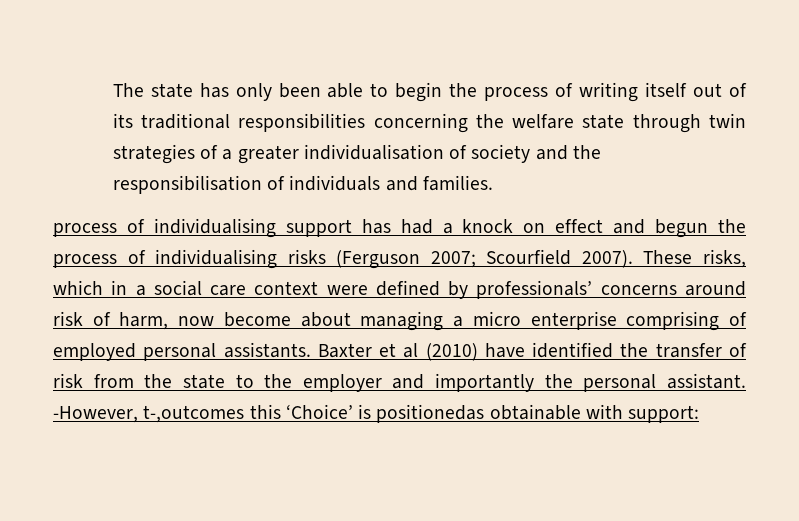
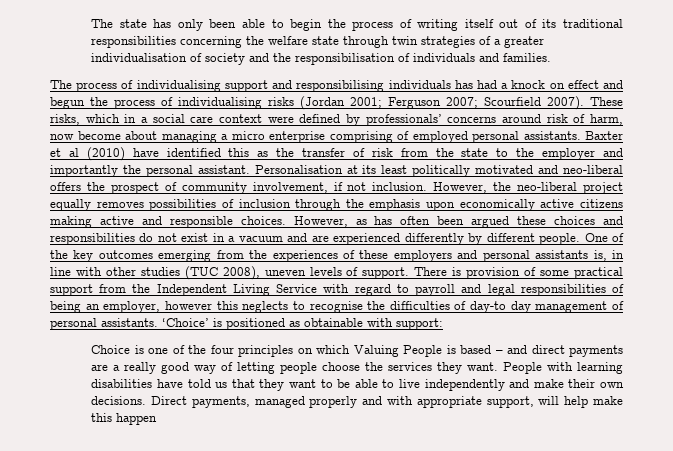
(493, 183) none -> [50,80,72,89] The
(352, 228) none -> [272,80,451,92] and responsibilising individuals
[336,250,421,269] (Ferguson -> [300,96,441,110] (Jordan 2001; Ferguson
(614, 350) none -> [228,148,269,157] this as
[53,404,700,423] -However, t-,outcomes this ‘Choice’ is positionedas obtainable with support: -> [254,165,624,177] [50,182,624,194] [50,199,623,211] [50,216,623,228] [50,233,624,245] [50,250,625,262] [50,266,623,280] [50,284,624,296] [50,301,625,313] [50,318,443,330] [91,345,624,357] [91,362,623,374] [91,379,624,391] [91,396,623,408] [91,413,158,425] Personalisation at its least politically motivated and neo-liberal offers the prospect of community involvement, if not inclusion. However, the neo-liberal project equally removes possibilities of inclusion through the emphasis upon economically active citizens making active and responsible choices. However, as has often been argued these choices and responsibilities do not exist in a vacuum and are experienced differently by different people. One of the key outcomes emerging from the experiences of these employers and personal assistants is, in line with other studies (TUC 2008), uneven levels of support. There is provision of some practical support from the Independent Living Service with regard to payroll and legal responsibilities of being an employer, however this neglects to recognise the difficulties of day-to day management of personal assistants. ‘Choice’ is positioned as obtainable with support: // Choice is one of the four principles on which Valuing People is based – and direct payments are a really good way of letting people choose the services they want. People with learning disabilities have told us that they want to be able to live independently and make their own decisions. Direct payments, managed properly and with appropriate support, will help make this happen

